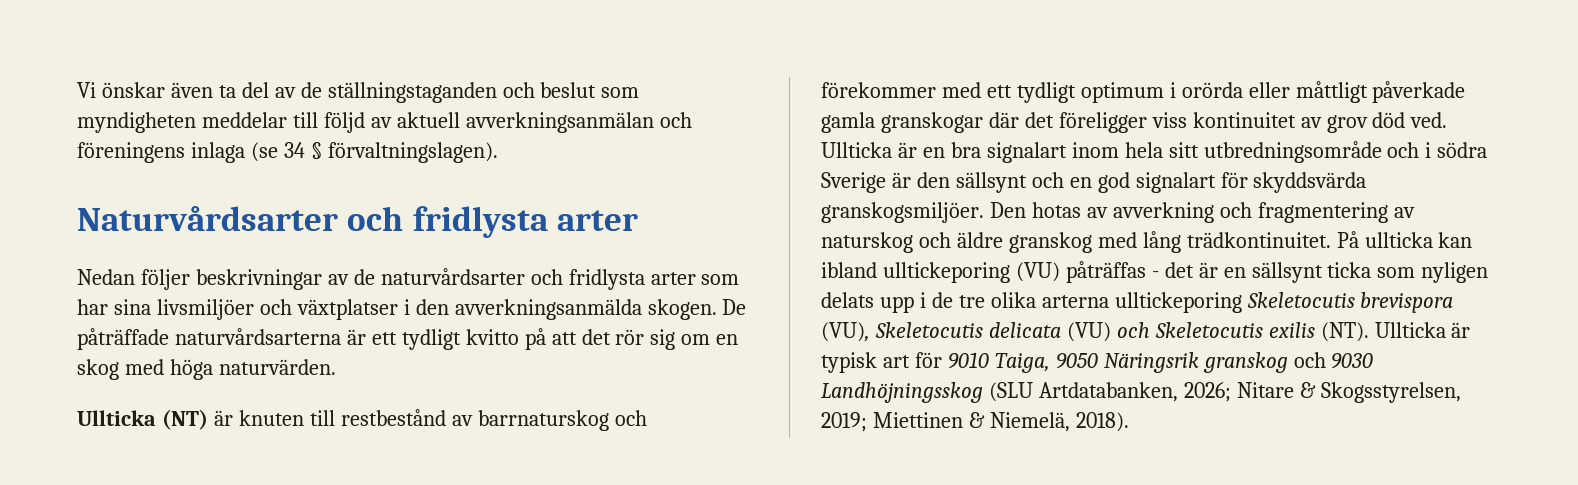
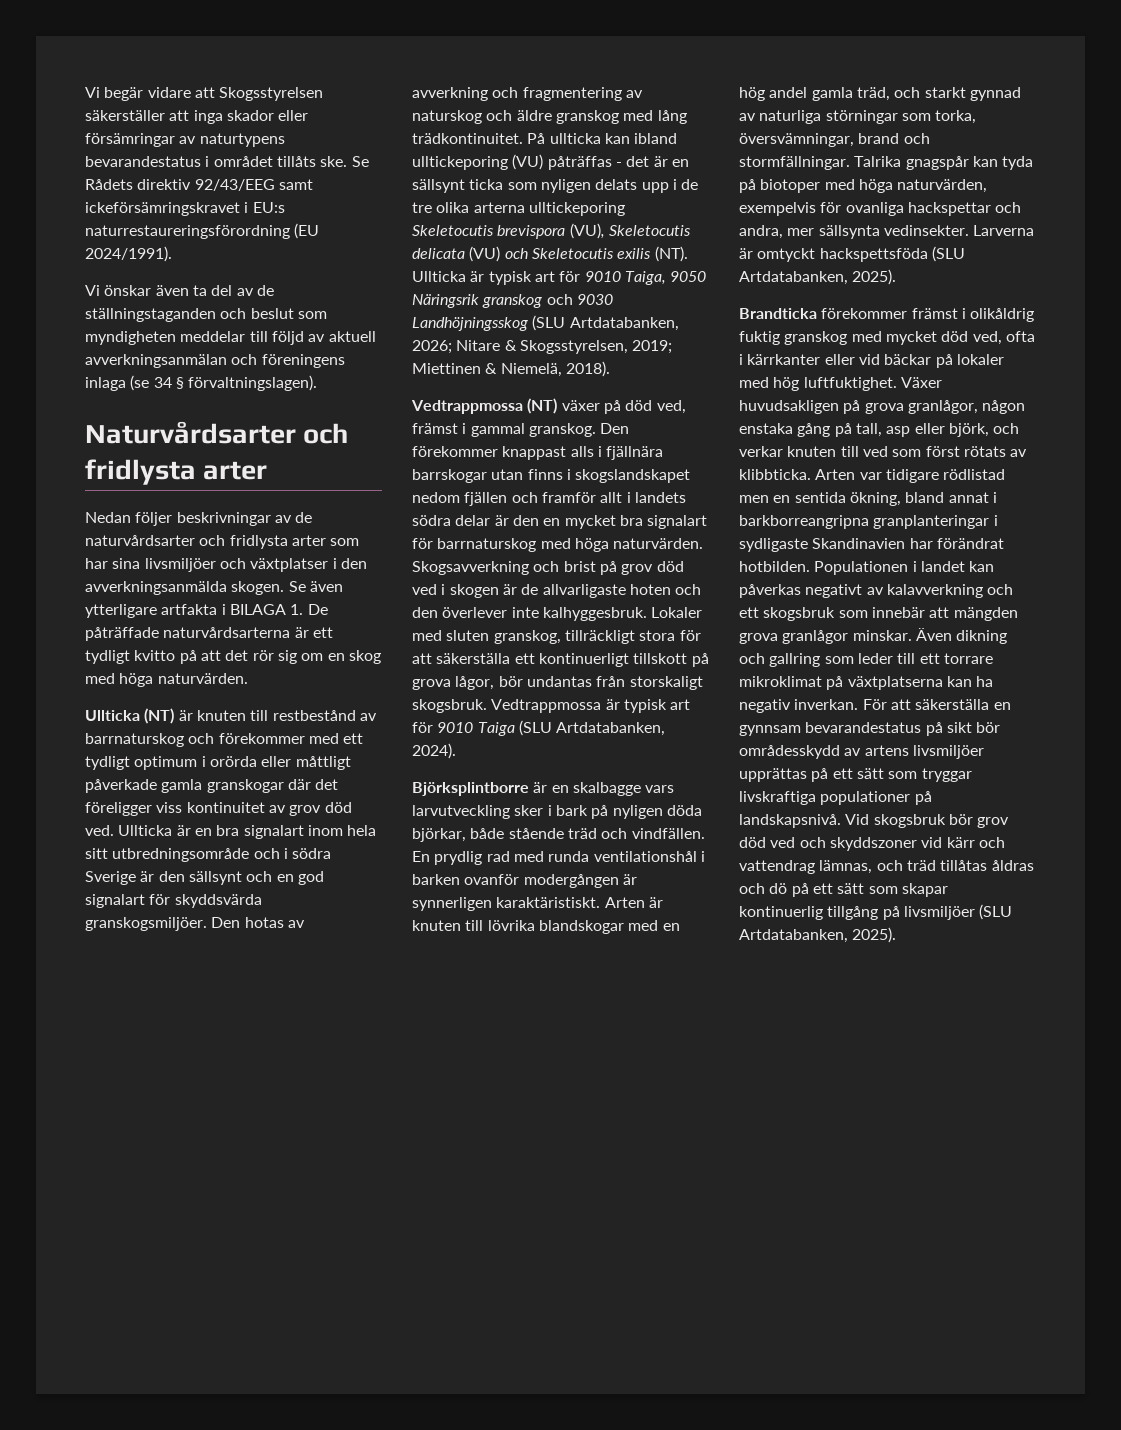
[77,82,96,98] Vi -> [85,87,324,101] [85,110,309,124] [85,133,285,147] [85,156,369,167] [85,179,313,191] [85,202,285,216] [85,223,320,239] [85,246,172,262] [85,285,100,296] Vi begär vidare att Skogsstyrelsen säkerställer att inga skador eller försämringar av naturtypens bevarandestatus i området tillåts ske. Se Rådets direktiv 92/43/EEG samt ickeförsämringskravet i EU:s naturrestaureringsförordning (EU 2024/1991). // Vi
(717, 309) none -> [288,581,343,592] [85,604,304,618] Se även ytterligare artfakta i BILAGA 1.
(1129, 422) none -> [411,398,686,414] [412,423,630,437] [412,446,664,460] [412,469,691,483] [412,492,686,506] [412,515,708,529] [412,538,704,552] [412,561,684,575] [412,584,702,598] [412,607,703,621] [412,630,701,644] [412,653,709,667] [412,676,703,690] [412,699,691,713] [412,720,666,736] [412,743,456,759] [412,782,675,796] [412,805,702,819] [412,828,705,842] [412,851,705,865] [412,874,637,888] [412,897,663,911] [412,920,680,934] [739,87,1021,101] [739,110,977,124] [739,133,930,147] [739,156,1034,170] [739,179,988,193] [739,202,1022,216] [739,225,1035,239] [739,246,965,262] [739,269,897,285] [739,308,1035,322] [739,331,1035,345] [739,354,1004,368] [739,377,942,391] [739,400,1026,414] [739,423,1020,437] [739,446,1028,457] [739,469,1006,483] [739,492,997,506] [739,515,998,529] [739,538,1004,552] [739,561,995,575] [739,584,1014,598] [739,607,1018,621] [739,628,1008,644] [739,653,993,667] [739,676,994,690] [739,699,1011,713] [739,722,1001,736] [739,745,984,759] [739,768,972,782] [739,791,932,805] [739,814,1010,828] [739,837,1005,851] [739,860,1034,874] [739,883,948,897] [739,904,1013,920] [739,927,897,943] // Vedtrappmossa (NT) växer på död ved, främst i gammal granskog. Den förekommer knappast alls i fjällnära barrskogar utan finns i skogslandskapet nedom fjällen och framför allt i landets södra delar är den en mycket bra signalart för barrnaturskog med höga naturvärden. Skogsavverkning och brist på grov död ved i skogen är de allvarligaste hoten och den överlever inte kalhyggesbruk. Lokaler med sluten granskog, tillräckligt stora för att säkerställa ett kontinuerligt tillskott på grova lågor, bör undantas från storskaligt skogsbruk. Vedtrappmossa är typisk art för 9010 Taiga (SLU Artdatabanken, 2024). // Björksplintborre är en skalbagge vars larvutveckling sker i bark på nyligen döda björkar, både stående träd och vindfällen. En prydlig rad med runda ventilationshål i barken ovanför modergången är synnerligen karaktäristiskt. Arten är knuten till lövrika blandskogar med en hög andel gamla träd, och starkt gynnad av naturliga störningar som torka, översvämningar, brand och stormfällningar. Talrika gnagspår kan tyda på biotoper med höga naturvärden, exempelvis för ovanliga hackspettar och andra, mer sällsynta vedinsekter. Larverna är omtyckt hackspettsföda (SLU Artdatabanken, 2025). // Brandticka förekommer främst i olikåldrig fuktig granskog med mycket död ved, ofta i kärrkanter eller vid bäckar på lokaler med hög luftfuktighet. Växer huvudsakligen på grova granlågor, någon enstaka gång på tall, asp eller björk, och verkar knuten till ved som först rötats av klibbticka. Arten var tidigare rödlistad men en sentida ökning, bland annat i barkborreangripna granplanteringar i sydligaste Skandinavien har förändrat hotbilden. Populationen i landet kan påverkas negativt av kalavverkning och ett skogsbruk som innebär att mängden grova granlågor minskar. Även dikning och gallring som leder till ett torrare mikroklimat på växtplatserna kan ha negativ inverkan. För att säkerställa en gynnsam bevarandestatus på sikt bör områdesskydd av artens livsmiljöer upprättas på ett sätt som tryggar livskraftiga populationer på landskapsnivå. Vid skogsbruk bör grov död ved och skyddszoner vid kärr och vattendrag lämnas, och träd tillåtas åldras och dö på ett sätt som skapar kontinuerlig tillgång på livsmiljöer (SLU Artdatabanken, 2025).

